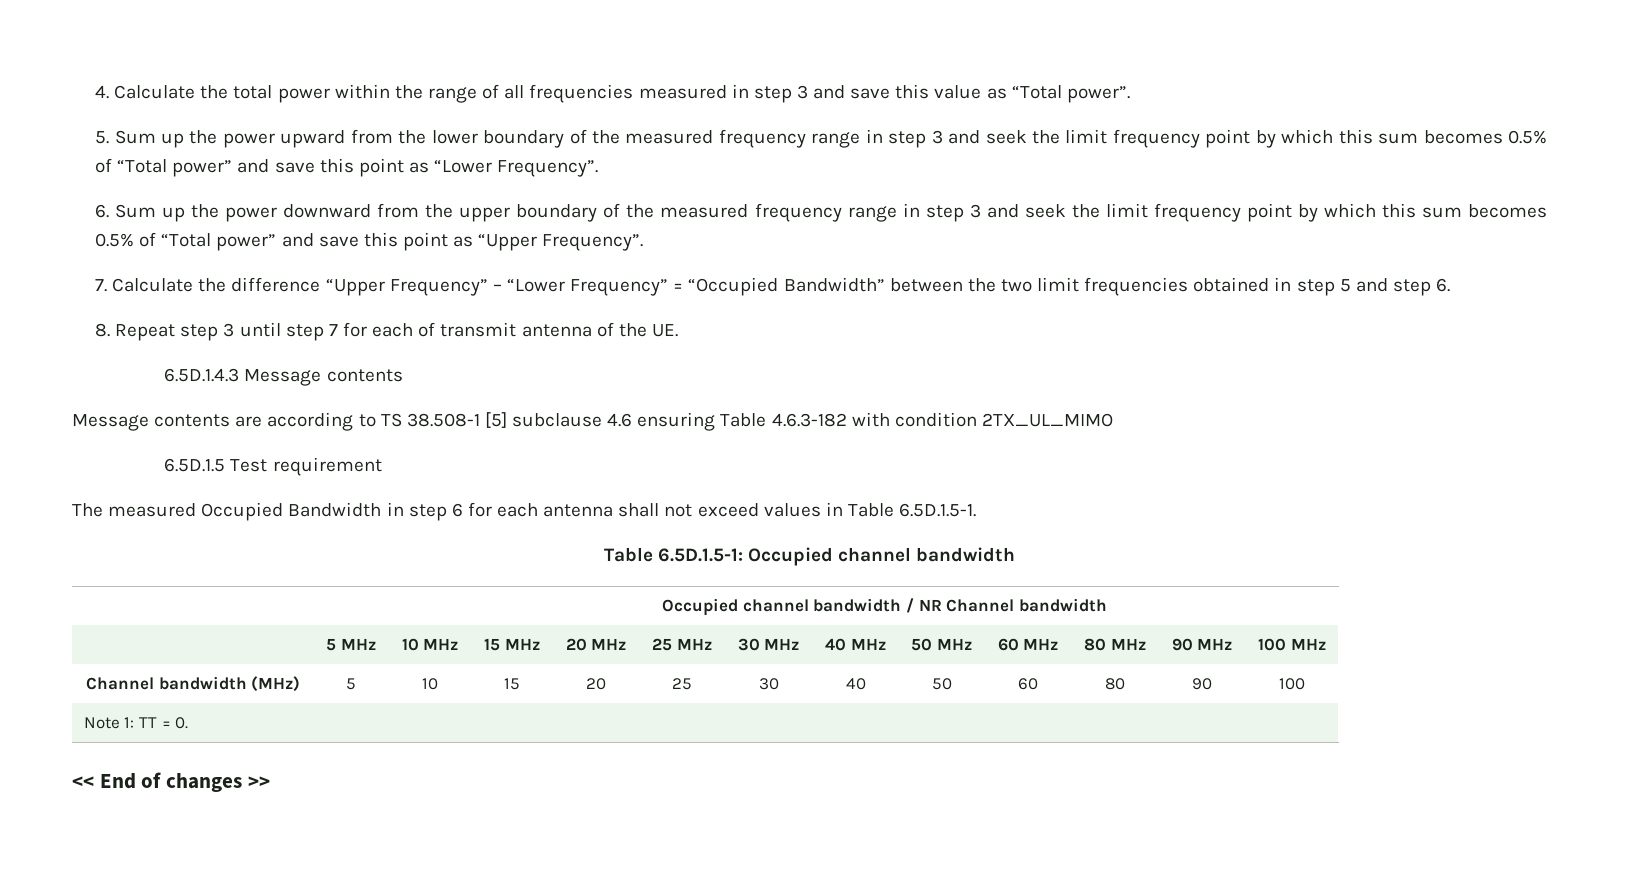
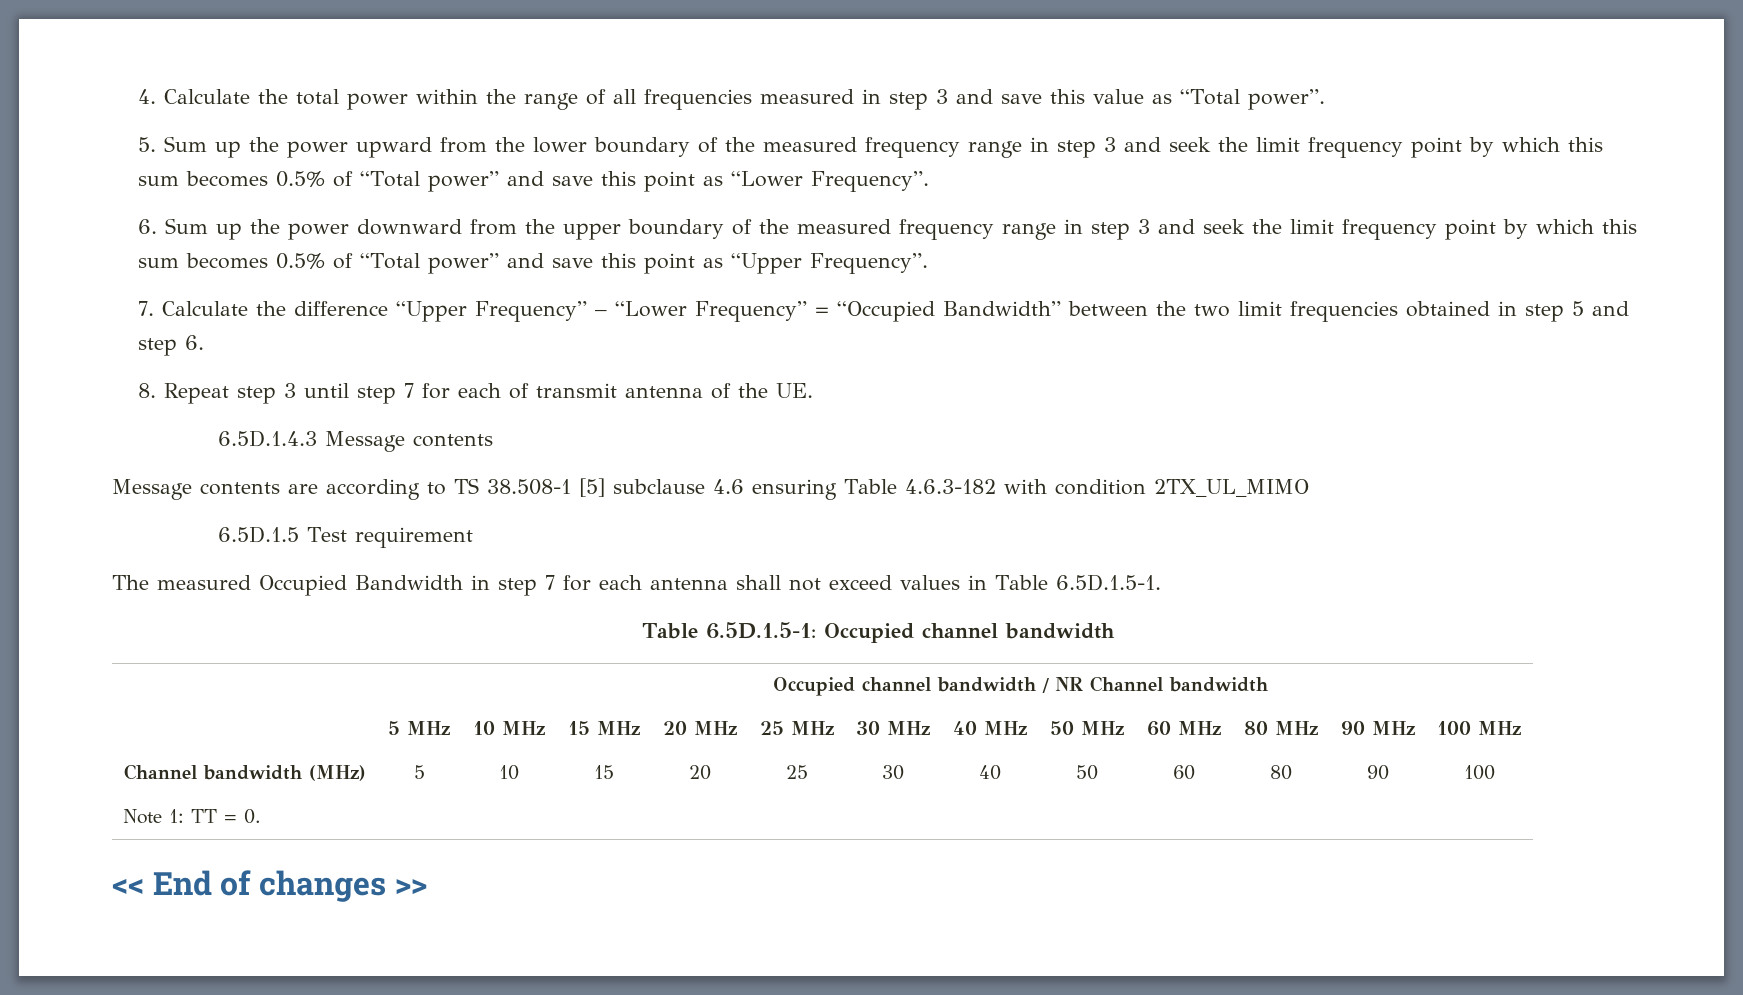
[451,503,463,517] 6 -> [545,575,555,590] 7

